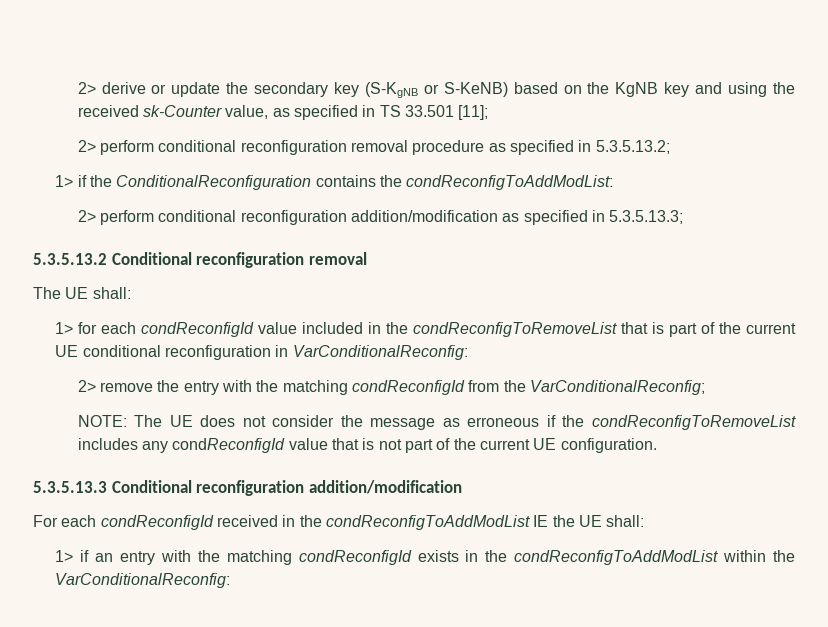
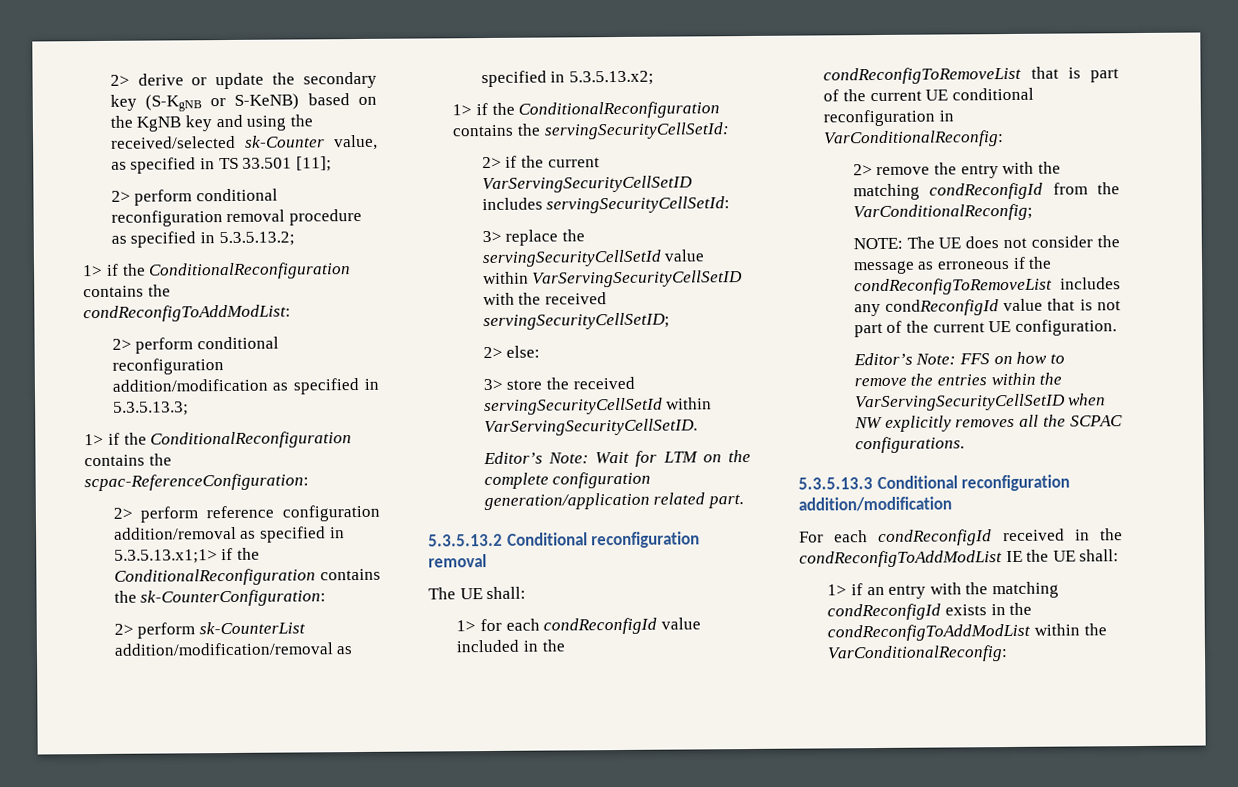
[77,105,139,117] received -> [110,135,236,149] received/selected
(684, 217) none -> [84,431,353,449] [84,453,172,467] [84,473,310,492] [112,504,380,523] [113,526,345,543] [113,547,260,564] [113,568,381,586] [113,589,327,607] [113,621,306,639] [113,642,353,656] [480,70,654,88] [452,101,721,119] [452,122,730,140] [481,155,600,169] [481,175,693,194] [481,196,731,214] [481,229,585,246] [481,249,705,268] [482,270,744,288] [482,292,607,306] [482,312,670,331] [482,345,541,359] [482,376,635,391] [483,397,713,416] [483,418,698,437] [482,449,751,467] [483,471,652,490] [483,492,744,511] // 1> if the ConditionalReconfiguration contains the scpac-ReferenceConfiguration: // 2> perform reference configuration addition/removal as specified in 5.3.5.13.x1;1> if the ConditionalReconfiguration contains the sk-CounterConfiguration: // 2> perform sk-CounterList addition/modification/removal as specified in 5.3.5.13.x2; // 1> if the ConditionalReconfiguration contains the servingSecurityCellSetId: // 2> if the current VarServingSecurityCellSetID includes servingSecurityCellSetId: // 3> replace the servingSecurityCellSetId value within VarServingSecurityCellSetID with the received servingSecurityCellSetID; // 2> else: // 3> store the received servingSecurityCellSetId within VarServingSecurityCellSetID. // Editor’s Note: Wait for LTM on the complete configuration generation/application related part.
(657, 445) none -> [852,351,1065,366] [853,372,1063,387] [854,393,1107,412] [853,414,1123,432] [854,436,965,454] // Editor’s Note: FFS on how to remove the entries within the VarServingSecurityCellSetID when NW explicitly removes all the SCPAC configurations.

